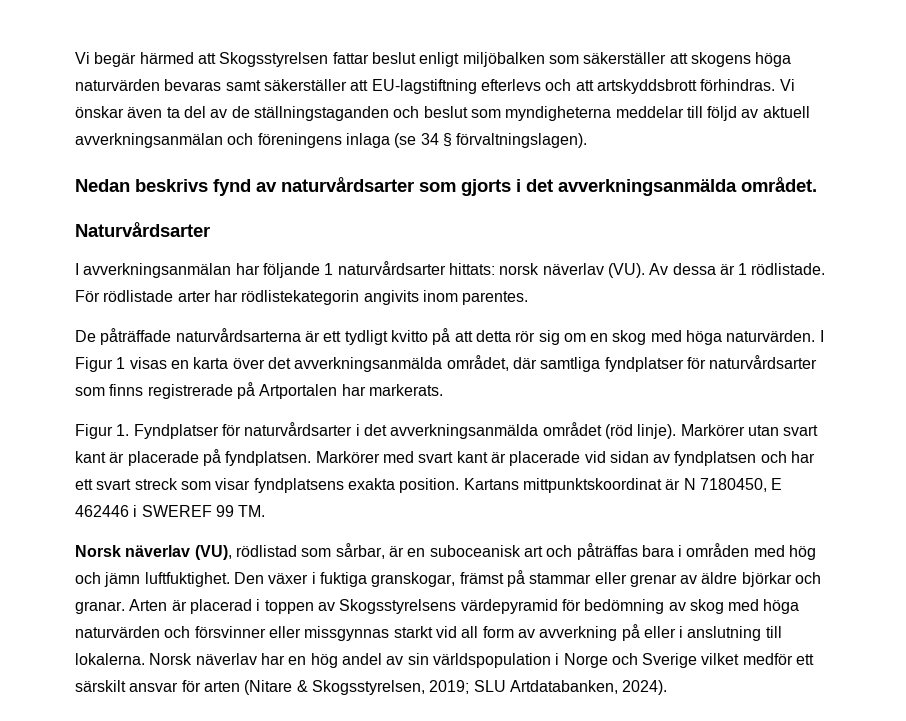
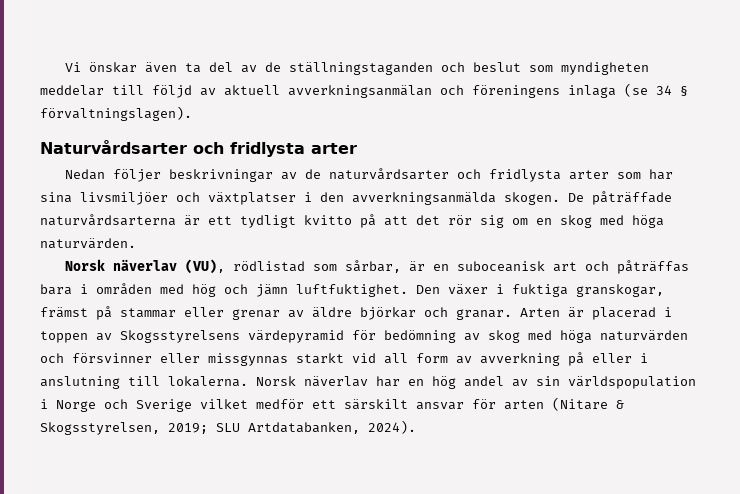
[75,52,792,67] [75,79,795,94] Vi begär härmed att Skogsstyrelsen fattar beslut enligt miljöbalken som säkerställer att skogens höga naturvärden bevaras samt säkerställer att EU-lagstiftning efterlevs och att artskyddsbrott förhindras. Vi -> [65,62,82,72] Vi
[505,106,612,121] myndigheterna -> [561,62,650,75] myndigheten
[75,177,817,196] [75,222,210,237] [75,261,826,278] [75,290,529,305] Nedan beskrivs fynd av naturvårdsarter som gjorts i det avverkningsanmälda området. // Naturvårdsarter // I avverkningsanmälan har följande 1 naturvårdsarter hittats: norsk näverlav (VU). Av dessa är 1 rödlistade. För rödlistade arter har rödlistekategorin angivits inom parentes. // -> [40,140,357,157] [65,168,674,182] [40,192,560,205] Naturvårdsarter och fridlysta arter // Nedan följer beskrivningar av de naturvårdsarter och fridlysta arter som har sina livsmiljöer och växtplatser i den avverkningsanmälda skogen.
[475,330,511,342] detta -> [416,215,440,225] det
[819,330,824,342] [75,355,818,372] [75,382,443,399] [75,422,819,439] [75,449,816,466] [75,478,783,493] [75,505,266,517] I Figur 1 visas en karta över det avverkningsanmälda området, där samtliga fyndplatser för naturvårdsarter som finns registrerade på Artportalen har markerats. // Figur 1. Fyndplatser för naturvårdsarter i det avverkningsanmälda området (röd linje). Markörer utan svart kant är placerade på fyndplatsen. Markörer med svart kant är placerade vid sidan av fyndplatsen och har ett svart streck som visar fyndplatsens exakta position. Kartans mittpunktskoordinat är N 7180450, E 462446 i SWEREF 99 TM. -> (136, 243) none

